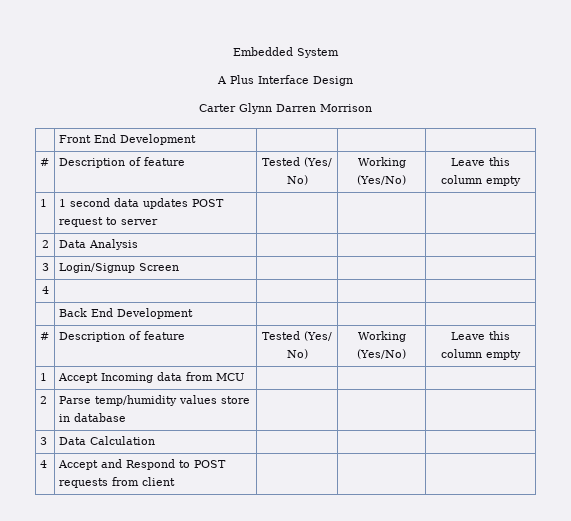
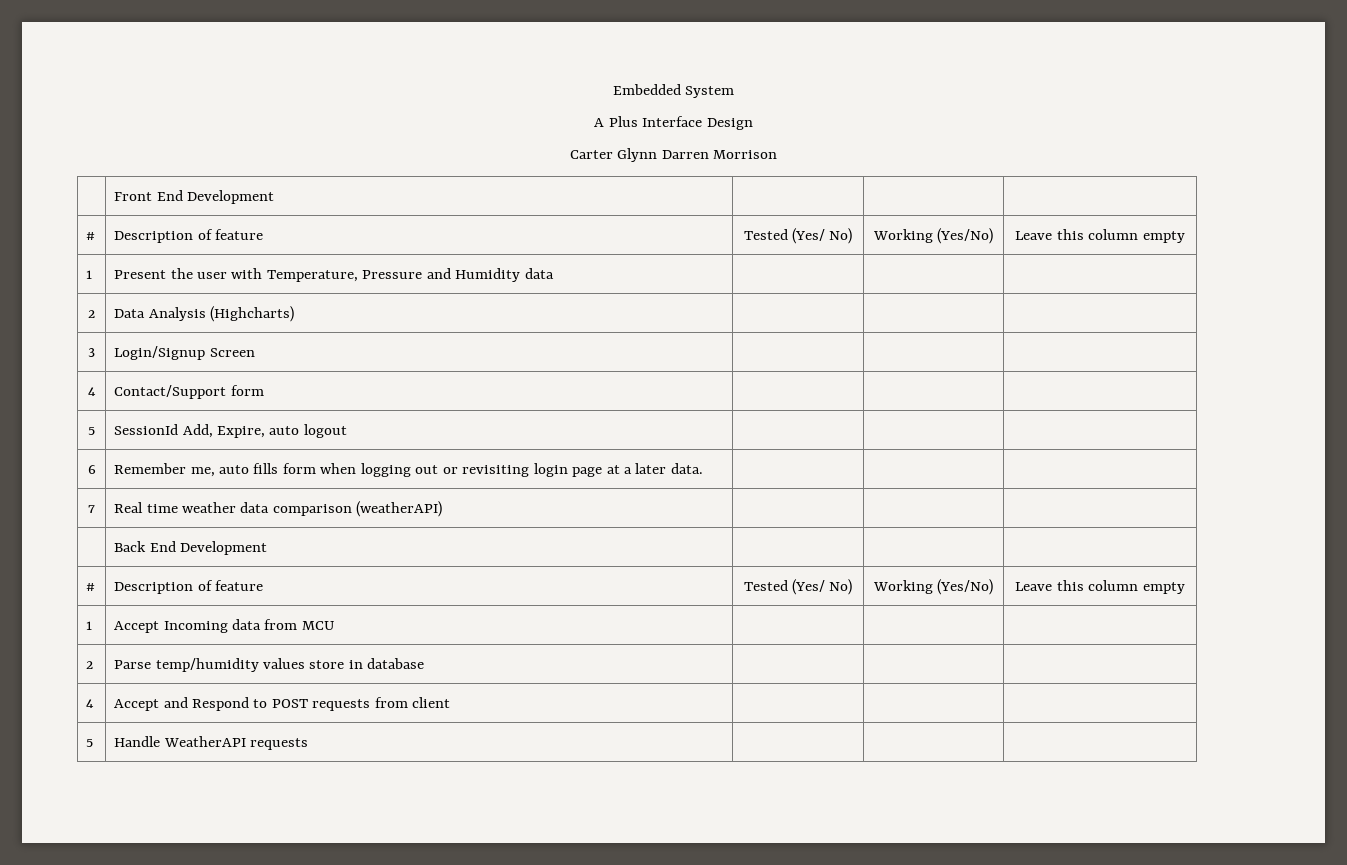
[58,198,224,209] [58,217,158,227] 1 second data updates POST request to server -> [114,268,554,282] Present the user with Temperature, Pressure and Humidity data
(138, 244) none -> [209,306,294,322] (Highcharts)
(49, 290) none -> [114,385,264,399] [88,427,95,435] [114,424,347,438] [87,465,96,474] [114,463,703,477] [88,505,95,513] [114,501,443,517] Contact/Support form | | | // 5 | SessionId Add, Expire, auto logout | | | // 6 | Remember me, auto fills form when logging out or revisiting login page at a later data. | | | // 7 | Real time weather data comparison (weatherAPI)
[39,437,47,445] [58,436,155,445] // 3 | Data Calculation | | | -> (425, 663) none
(175, 481) none -> [86,739,94,747] [114,736,308,750] // 5 | Handle WeatherAPI requests | | |

